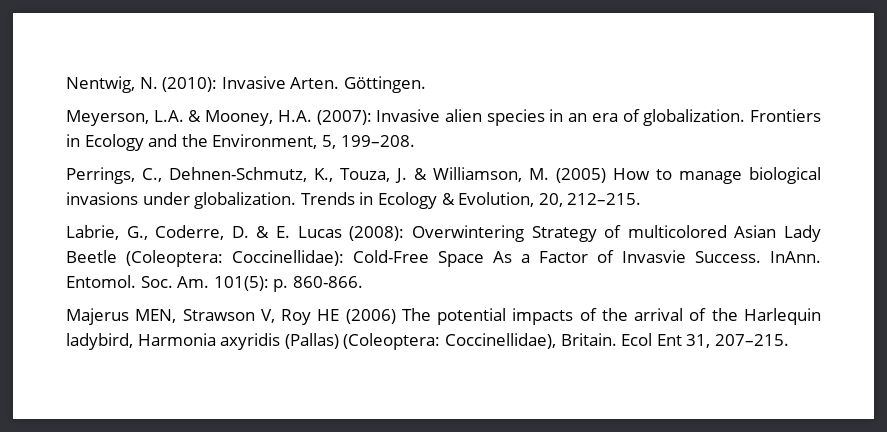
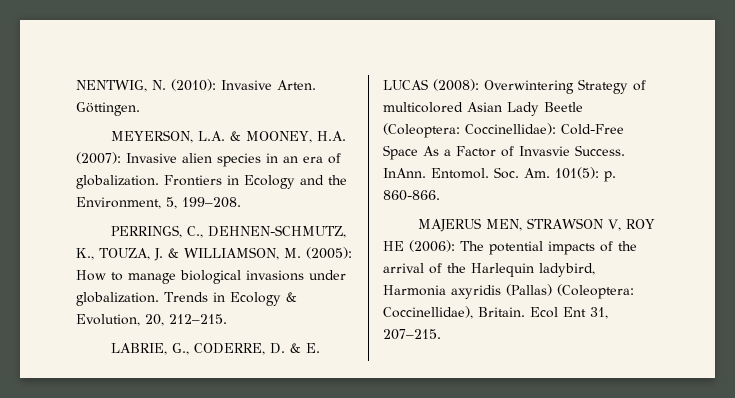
[66,76,135,93] Nentwig, -> [76,80,147,92] NENTWIG,
[66,110,149,126] Meyerson, -> [111,130,194,143] MEYERSON,
[205,110,274,126] Mooney, -> [246,131,313,143] MOONEY,
[66,167,606,184] Perrings, C., Dehnen-Schmutz, K., Touza, J. & Williamson, M. (2005) -> [111,225,347,238] [76,247,352,261] PERRINGS, C., DEHNEN-SCHMUTZ, K., TOUZA, J. & WILLIAMSON, M. (2005):
[66,225,225,240] Labrie, G., Coderre, -> [111,343,266,355] LABRIE, G., CODERRE,
[297,226,342,238] Lucas -> [383,79,428,90] LUCAS
[66,308,396,325] Majerus MEN, Strawson V, Roy HE (2006) -> [418,218,656,232] [383,240,455,252] MAJERUS MEN, STRAWSON V, ROY HE (2006):

